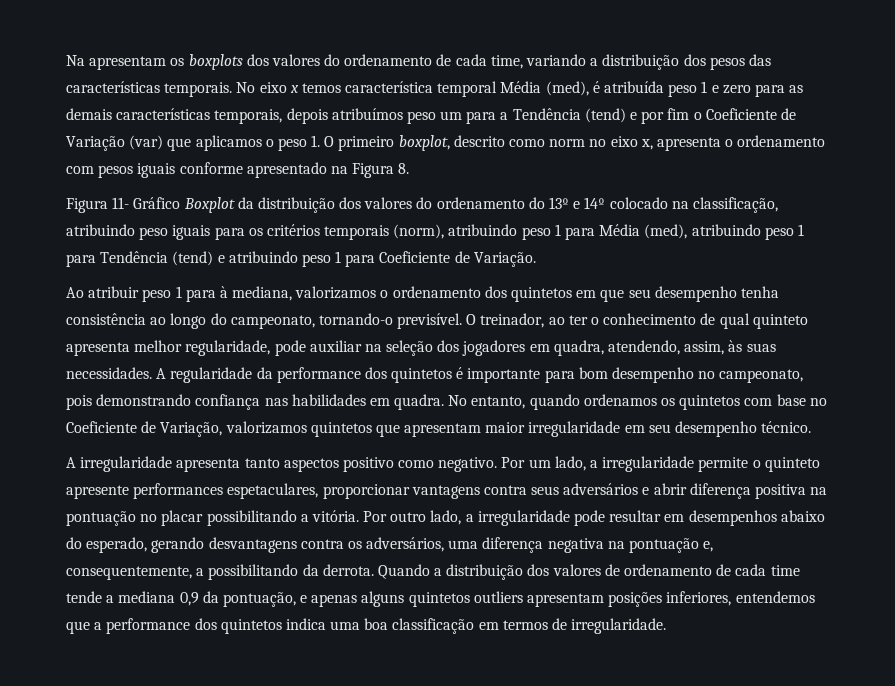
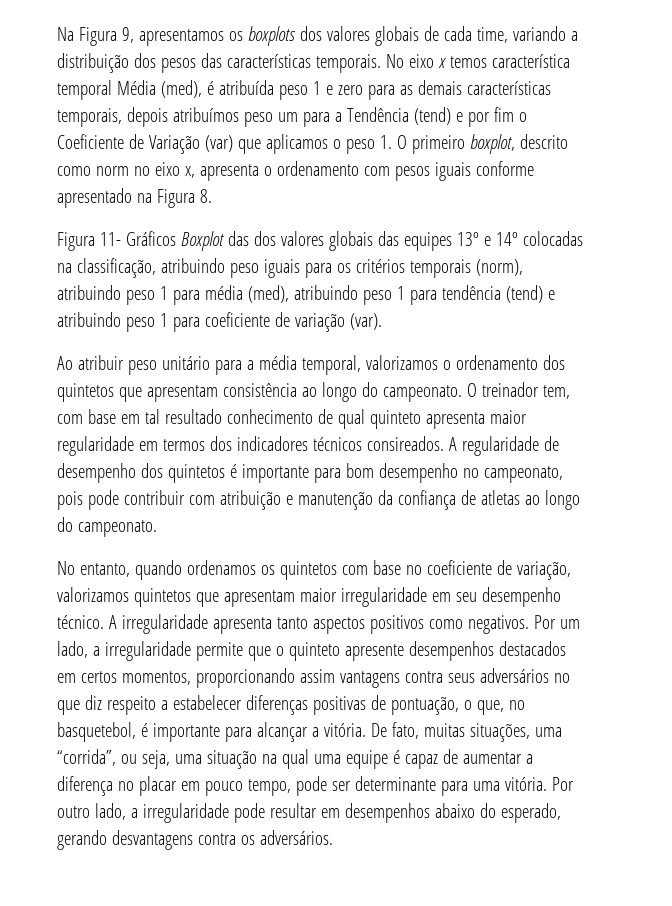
[89,56,167,70] apresentam -> [78,27,224,46] Figura 9, apresentamos
[324,54,433,66] do ordenamento -> [374,26,419,46] globais
[133,197,545,213] Gráfico Boxplot da distribuição dos valores do ordenamento do -> [125,231,452,251] Gráficos Boxplot das dos valores globais das equipes
[609,197,668,209] colocado -> [522,231,583,246] colocadas
[599,224,641,236] Média -> [204,285,243,300] média
[100,251,169,263] Tendência -> [441,285,501,300] tendência
[379,251,536,267] Coeficiente de Variação. -> [204,312,382,332] coeficiente de variação (var).
[175,286,293,302] 1 para à mediana, -> [161,355,361,375] unitário para a média temporal,
[576,286,779,302] [66,313,600,329] em que seu desempenho tenha consistência ao longo do campeonato, tornando-o previsível. O treinador, ao ter o -> [118,382,570,402] [57,409,222,424] que apresentam consistência ao longo do campeonato. O treinador tem, com base em tal resultado
[134,340,776,356] [66,367,361,383] melhor regularidade, pode auxiliar na seleção dos jogadores em quadra, atendendo, assim, às suas necessidades. A regularidade da performance -> [489,410,527,424] [57,436,559,456] [57,463,136,483] maior regularidade em termos dos indicadores técnicos consireados. A regularidade de desempenho
[96,394,445,410] demonstrando confiança nas habilidades em quadra. -> [87,490,580,510] [57,517,157,537] pode contribuir com atribuição e manutenção da confiança de atletas ao longo do campeonato. //
[66,421,223,437] Coeficiente de Variação, -> [426,560,571,580] coeficiente de variação,
(812, 427) // -> (104, 622) none
[342,457,498,472] positivo como negativo. -> [369,615,529,634] positivos como negativos.
(749, 464) none -> [247,646,271,661] que
[133,483,828,499] [66,510,309,526] performances espetaculares, proporcionar vantagens contra seus adversários e abrir diferença positiva na pontuação no placar possibilitando a -> [408,641,566,661] [57,668,570,688] [57,695,525,715] [57,722,562,742] [57,749,533,769] [57,776,500,796] desempenhos destacados em certos momentos, proporcionando assim vantagens contra seus adversários no que diz respeito a estabelecer diferenças positivas de pontuação, o que, no basquetebol, é importante para alcançar a vitória. De fato, muitas situações, uma “corrida”, ou seja, uma situação na qual uma equipe é capaz de aumentar a diferença no placar em pouco tempo, pode ser determinante para uma
[366,537,714,553] [66,564,800,580] [66,591,815,607] [66,618,667,634] adversários, uma diferença negativa na pontuação e, consequentemente, a possibilitando da derrota. Quando a distribuição dos valores de ordenamento de cada time tende a mediana 0,9 da pontuação, e apenas alguns quintetos outliers apresentam posições inferiores, entendemos que a performance dos quintetos indica uma boa classificação em termos de irregularidade. -> [259,830,333,845] adversários.

